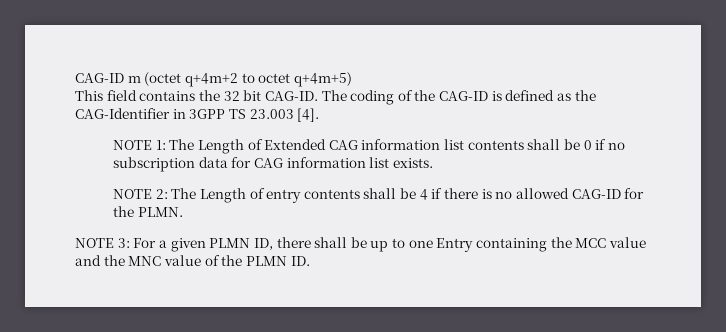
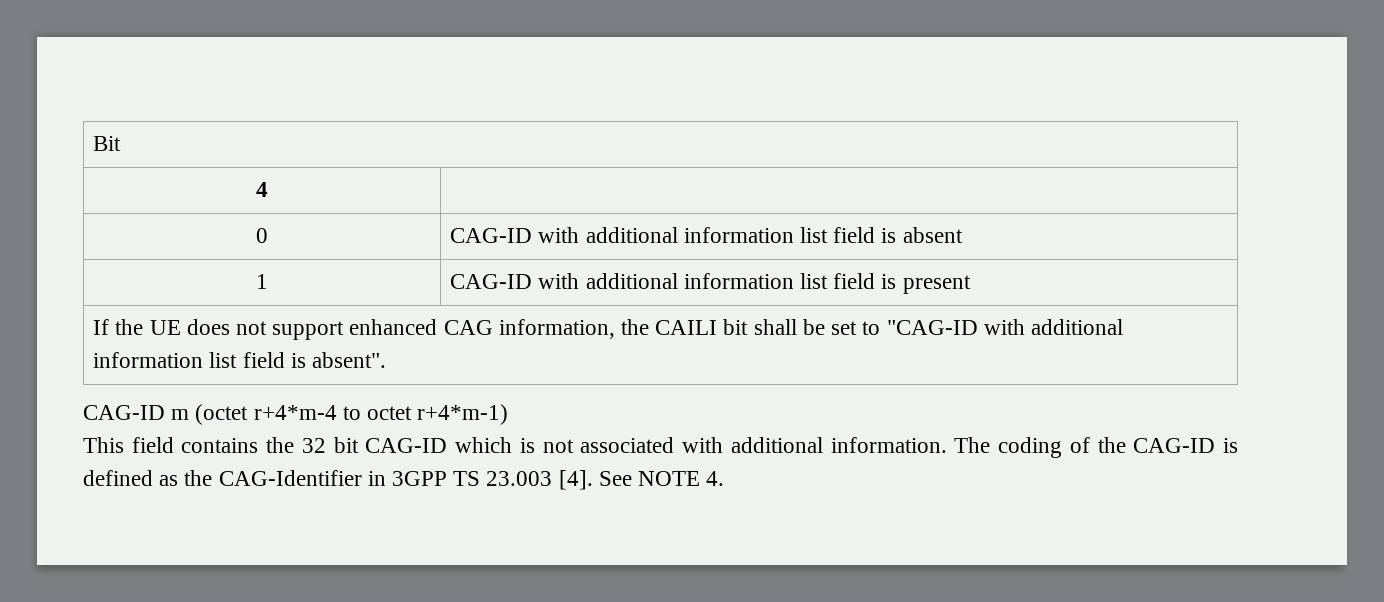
(75, 78) none -> [93,136,122,151] [256,182,268,197] [256,228,268,243] [450,227,963,243] [256,274,268,289] [450,273,971,294] [93,319,1123,340] [93,352,387,368] Bit // 4 | // 0 | CAG-ID with additional information list field is absent // 1 | CAG-ID with additional information list field is present // If the UE does not support enhanced CAG information, the CAILI bit shall be set to "CAG-ID with additional information list field is absent". //
[184,73,238,87] q+4m+2 -> [253,405,337,420] r+4*m-4
[293,72,352,87] q+4m+5) -> [417,404,509,425] r+4*m-1)
[264,91,318,101] CAG-ID. -> [365,437,947,453] CAG-ID which is not associated with additional information.
[112,139,625,154] [112,157,433,172] [112,188,645,203] [112,206,183,217] [75,237,646,252] [75,255,310,266] // NOTE 1: The Length of Extended CAG information list contents shall be 0 if no subscription data for CAG information list exists. // NOTE 2: The Length of entry contents shall be 4 if there is no allowed CAG-ID for the PLMN. // NOTE 3: For a given PLMN ID, there shall be up to one Entry containing the MCC value and the MNC value of the PLMN ID. -> [598,471,725,486] See NOTE 4.

